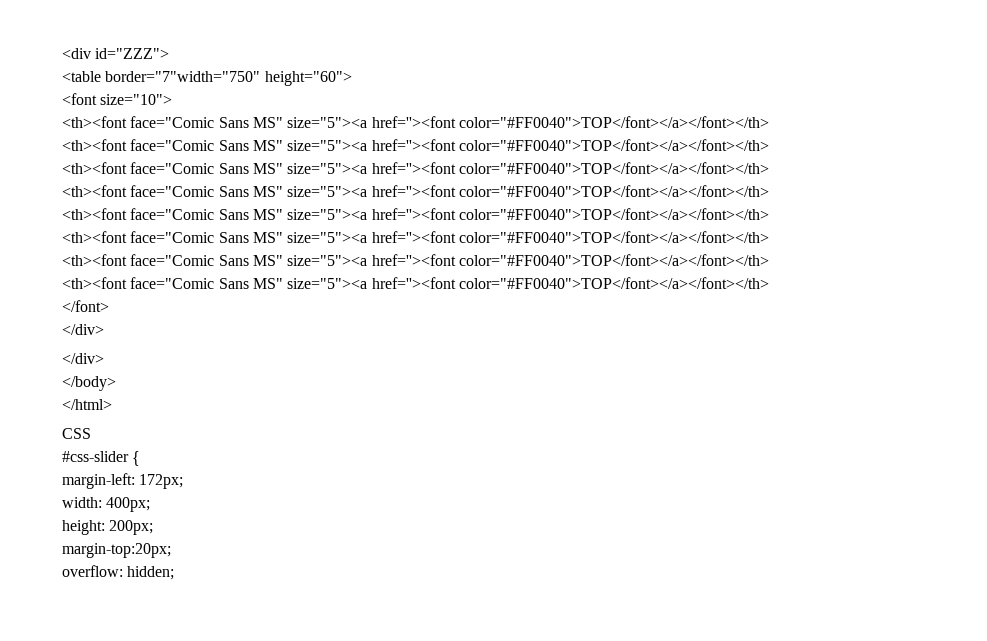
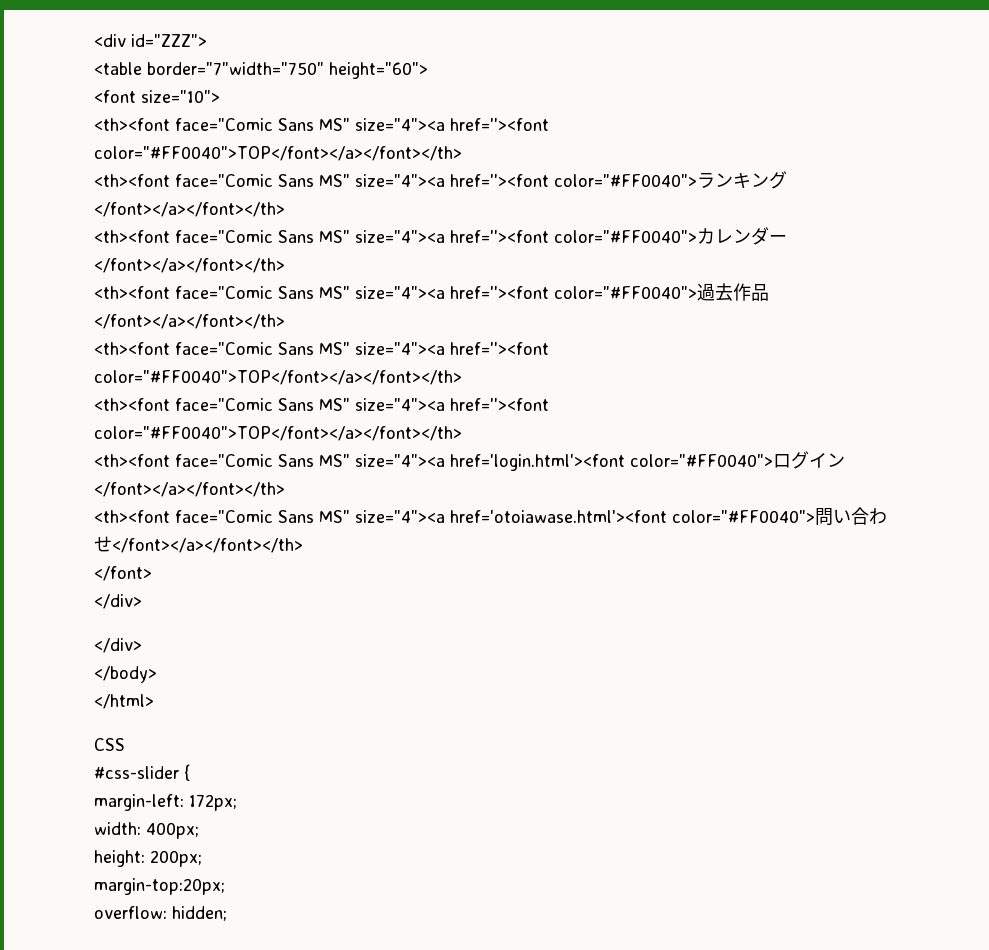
[287,116,769,128] [62,139,769,151] [62,162,769,174] [62,185,769,197] [62,208,769,220] [62,231,769,243] [62,254,769,266] [62,277,769,289] size="5"><a href=''><font color="#FF0040">TOP</font></a></font></th> // <th><font face="Comic Sans MS" size="5"><a href=''><font color="#FF0040">TOP</font></a></font></th> // <th><font face="Comic Sans MS" size="5"><a href=''><font color="#FF0040">TOP</font></a></font></th> // <th><font face="Comic Sans MS" size="5"><a href=''><font color="#FF0040">TOP</font></a></font></th> // <th><font face="Comic Sans MS" size="5"><a href=''><font color="#FF0040">TOP</font></a></font></th> // <th><font face="Comic Sans MS" size="5"><a href=''><font color="#FF0040">TOP</font></a></font></th> // <th><font face="Comic Sans MS" size="5"><a href=''><font color="#FF0040">TOP</font></a></font></th> // <th><font face="Comic Sans MS" size="5"><a href=''><font color="#FF0040">TOP</font></a></font></th> -> [355,118,549,131] [94,146,462,161] [94,171,787,189] [94,202,285,217] [94,227,787,245] [94,258,285,273] [94,283,769,301] [94,314,285,329] [94,342,549,355] [94,370,462,385] [94,398,549,411] [94,426,462,441] [94,451,845,471] [94,482,285,497] [94,507,887,526] [94,536,303,553] size="4"><a href=''><font color="#FF0040">TOP</font></a></font></th> // <th><font face="Comic Sans MS" size="4"><a href=''><font color="#FF0040">ランキング</font></a></font></th> // <th><font face="Comic Sans MS" size="4"><a href=''><font color="#FF0040">カレンダー</font></a></font></th> // <th><font face="Comic Sans MS" size="4"><a href=''><font color="#FF0040">過去作品</font></a></font></th> // <th><font face="Comic Sans MS" size="4"><a href=''><font color="#FF0040">TOP</font></a></font></th> // <th><font face="Comic Sans MS" size="4"><a href=''><font color="#FF0040">TOP</font></a></font></th> // <th><font face="Comic Sans MS" size="4"><a href='login.html'><font color="#FF0040">ログイン</font></a></font></th> // <th><font face="Comic Sans MS" size="4"><a href='otoiawase.html'><font color="#FF0040">問い合わせ</font></a></font></th>

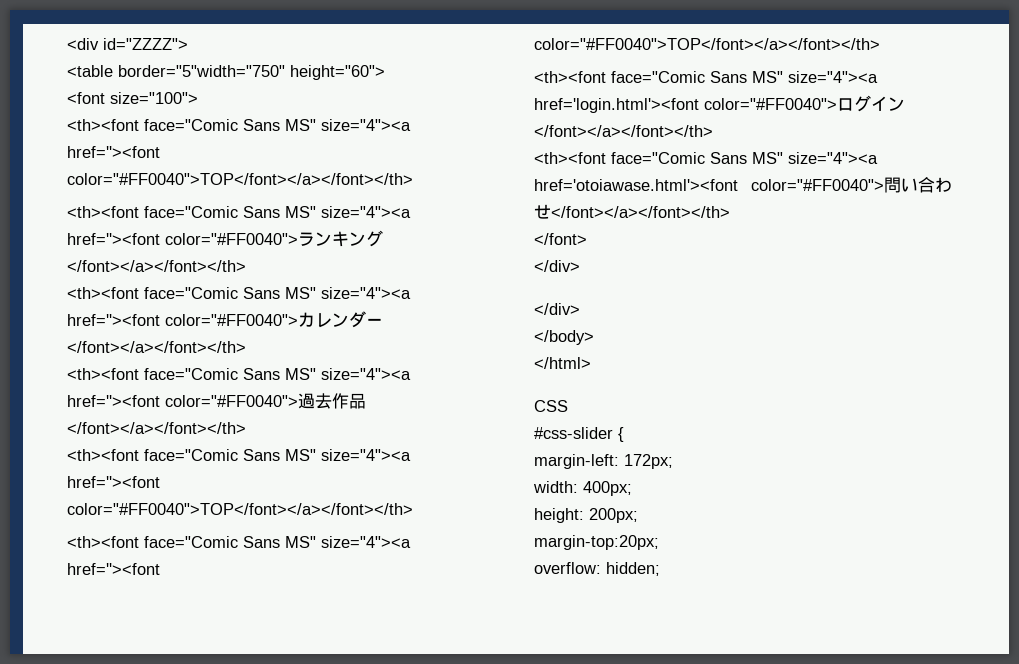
[131,34,207,47] id="ZZZ"> -> [103,38,188,50] id="ZZZZ">
[147,62,324,75] border="7"width="750" -> [118,65,285,77] border="5"width="750"
[141,90,220,103] size="10"> -> [110,92,198,104] size="100">

